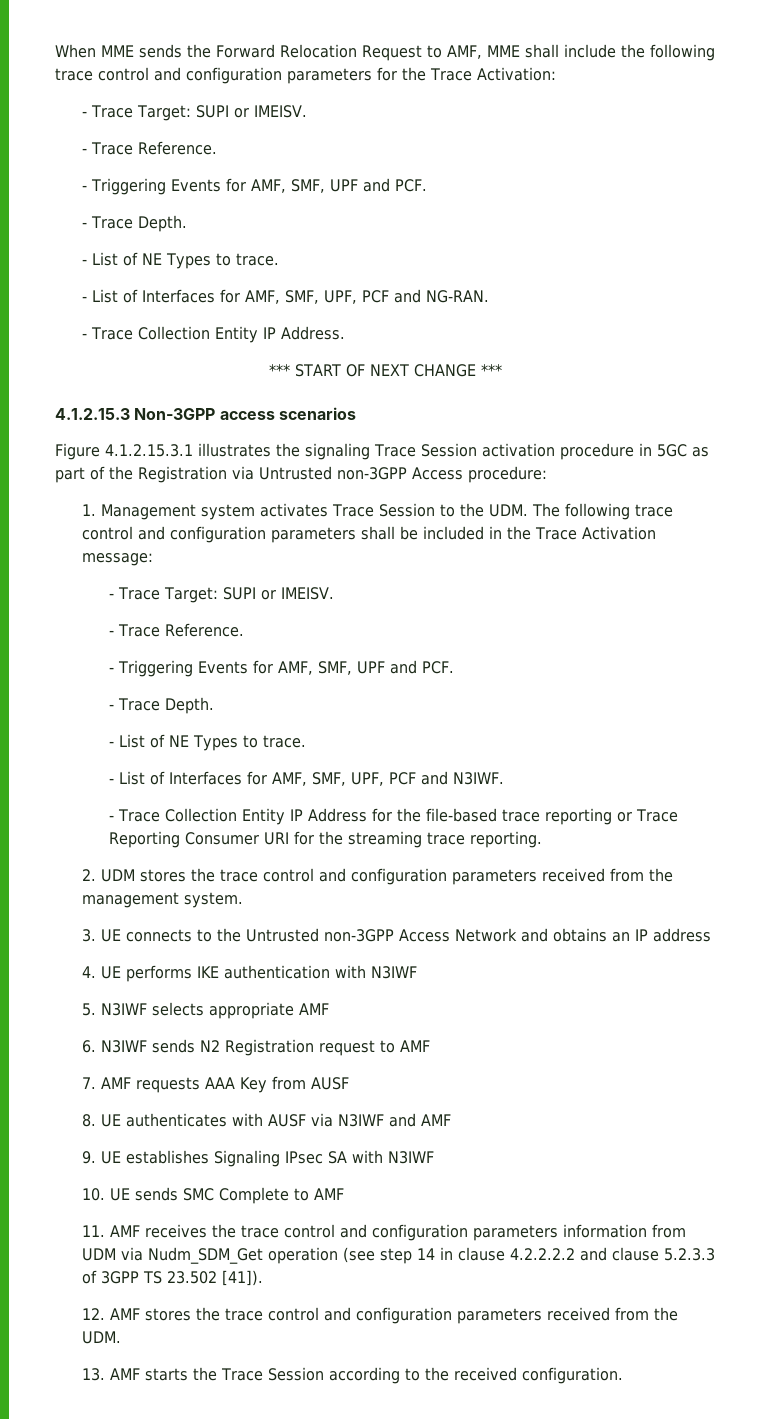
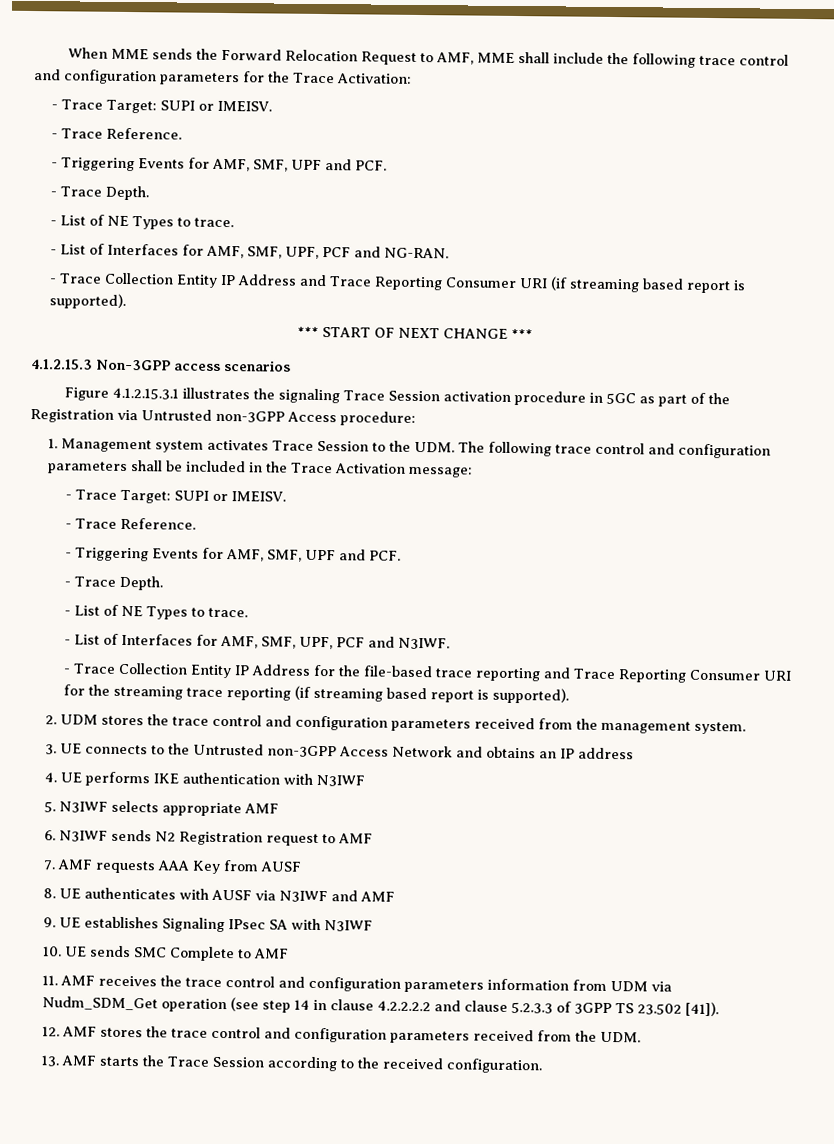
[280,326,345,340] Address. -> [237,274,747,294] [49,293,127,309] Address and Trace Reporting Consumer URI (if streaming based report is supported).
[616,812,632,822] or -> [543,667,572,679] and
[469,831,542,848] reporting. -> [226,685,570,704] reporting (if streaming based report is supported).

